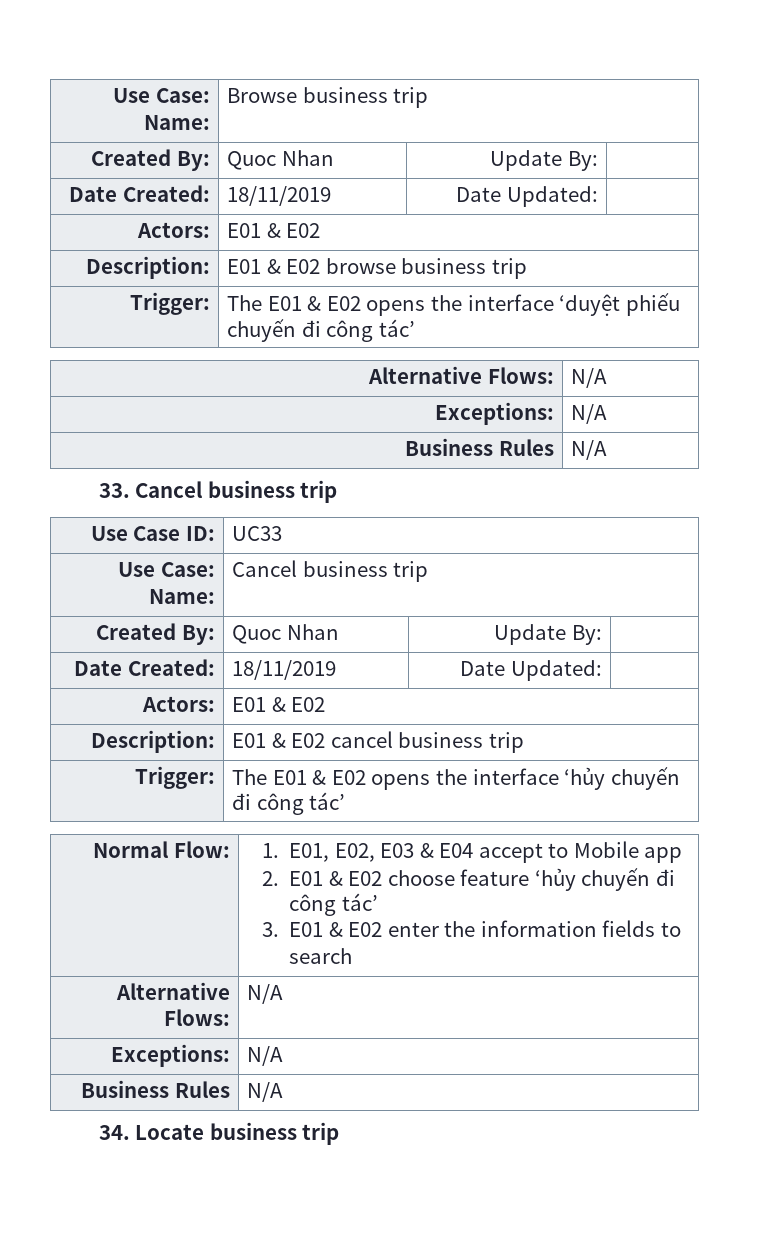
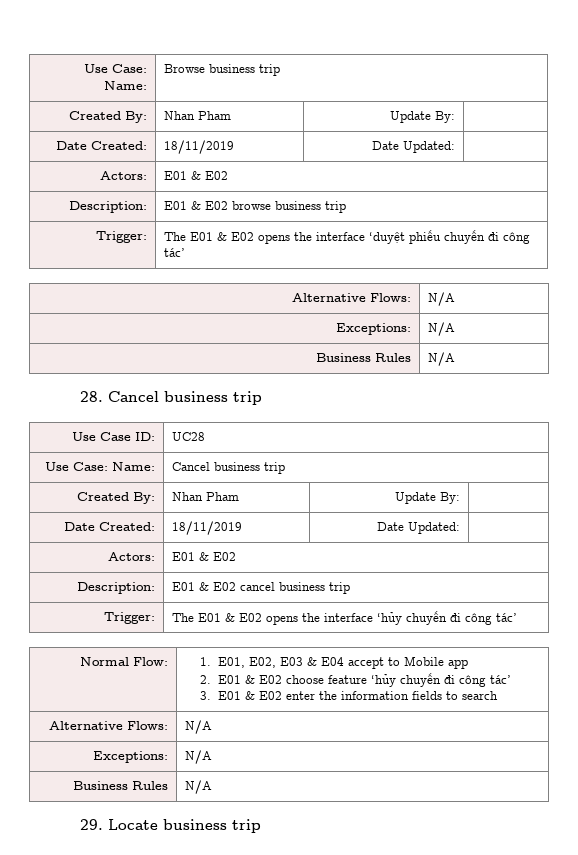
[227,150,334,170] Quoc Nhan -> [163,111,231,120] Nhan Pham
[98,483,130,498] 33. -> [80,391,104,402] 28.
[232,526,283,541] UC33 -> [171,432,205,441] UC28
[232,624,339,644] Quoc Nhan -> [171,492,239,501] Nhan Pham
[98,1125,130,1140] 34. -> [80,819,104,830] 29.

